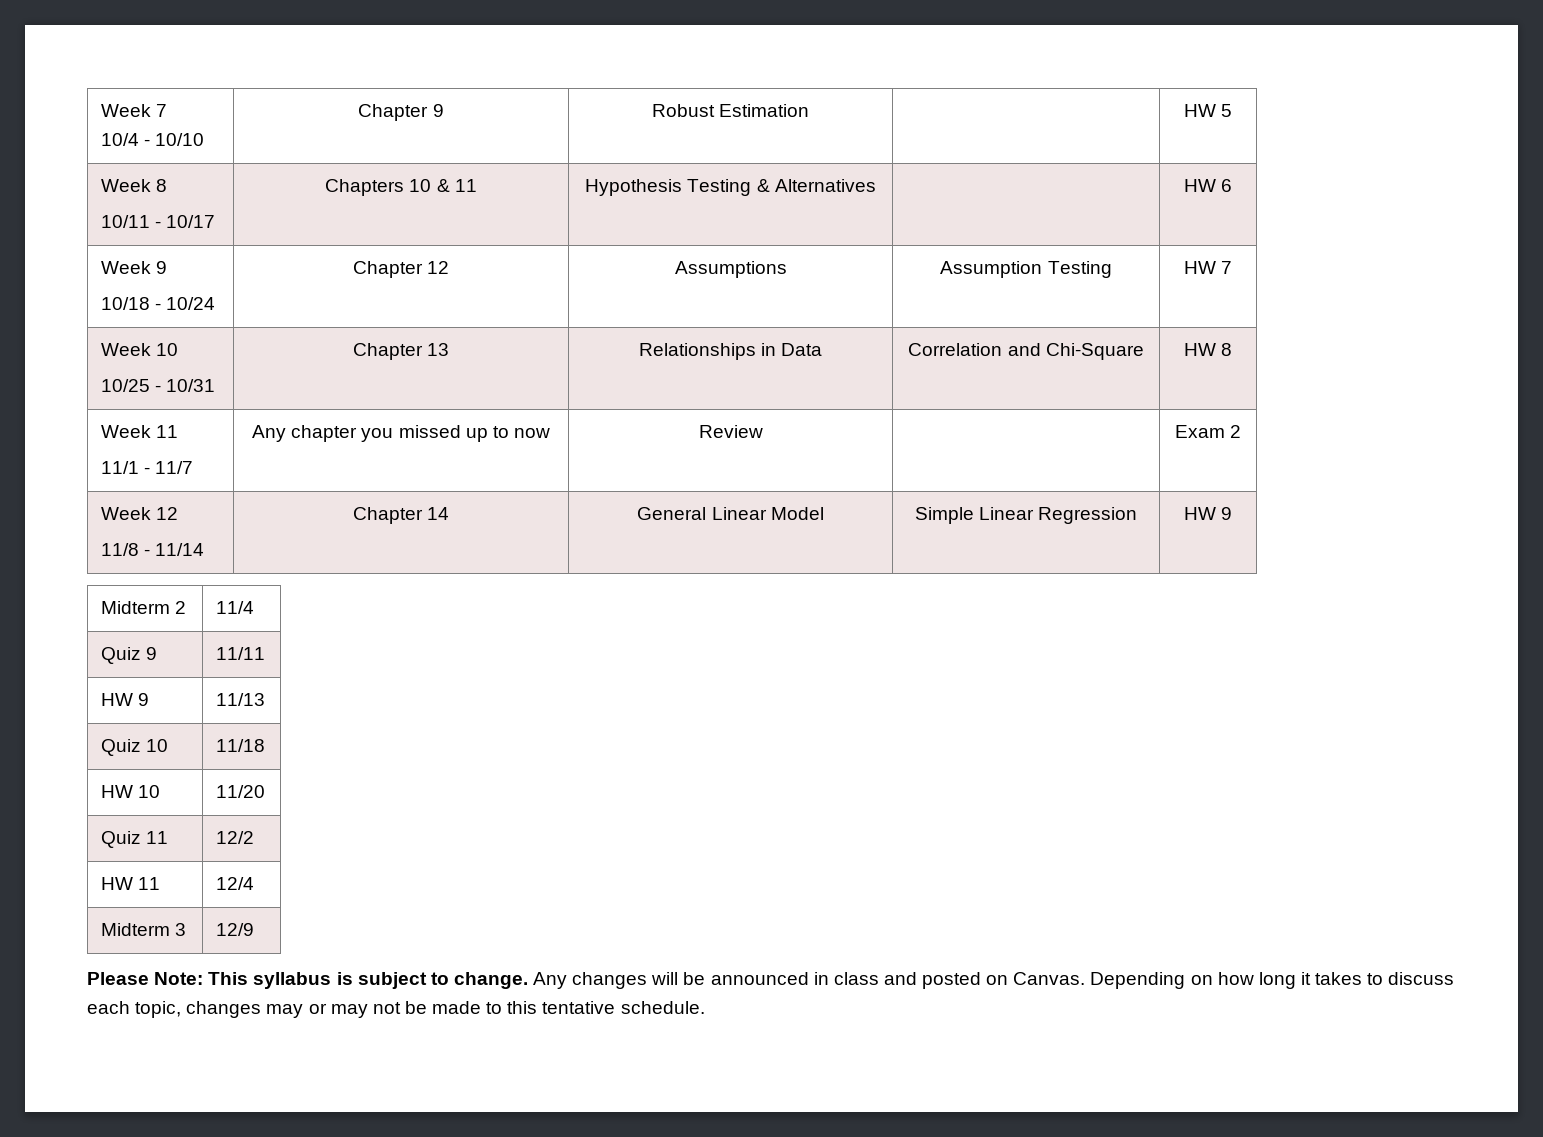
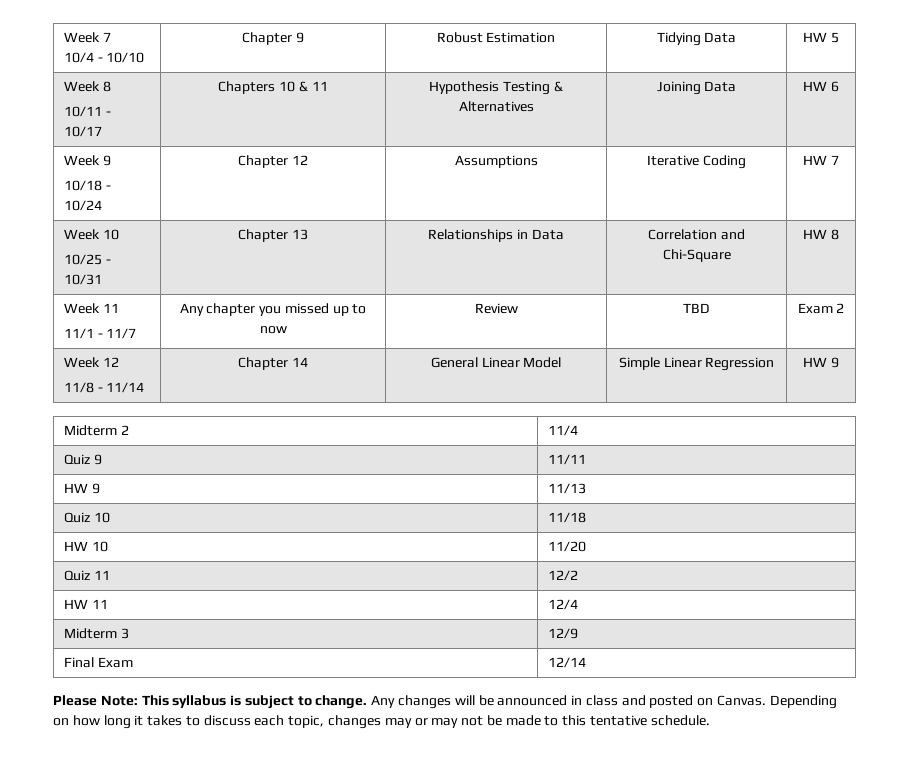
(810, 110) none -> [656,32,737,46] Tidying Data
(876, 185) none -> [656,81,737,95] Joining Data
[940,261,1112,278] Assumption Testing -> [647,155,746,169] Iterative Coding
(763, 431) none -> [683,303,710,313] TBD
(254, 929) none -> [63,657,133,668] [547,657,586,668] // Final Exam | 12/14

